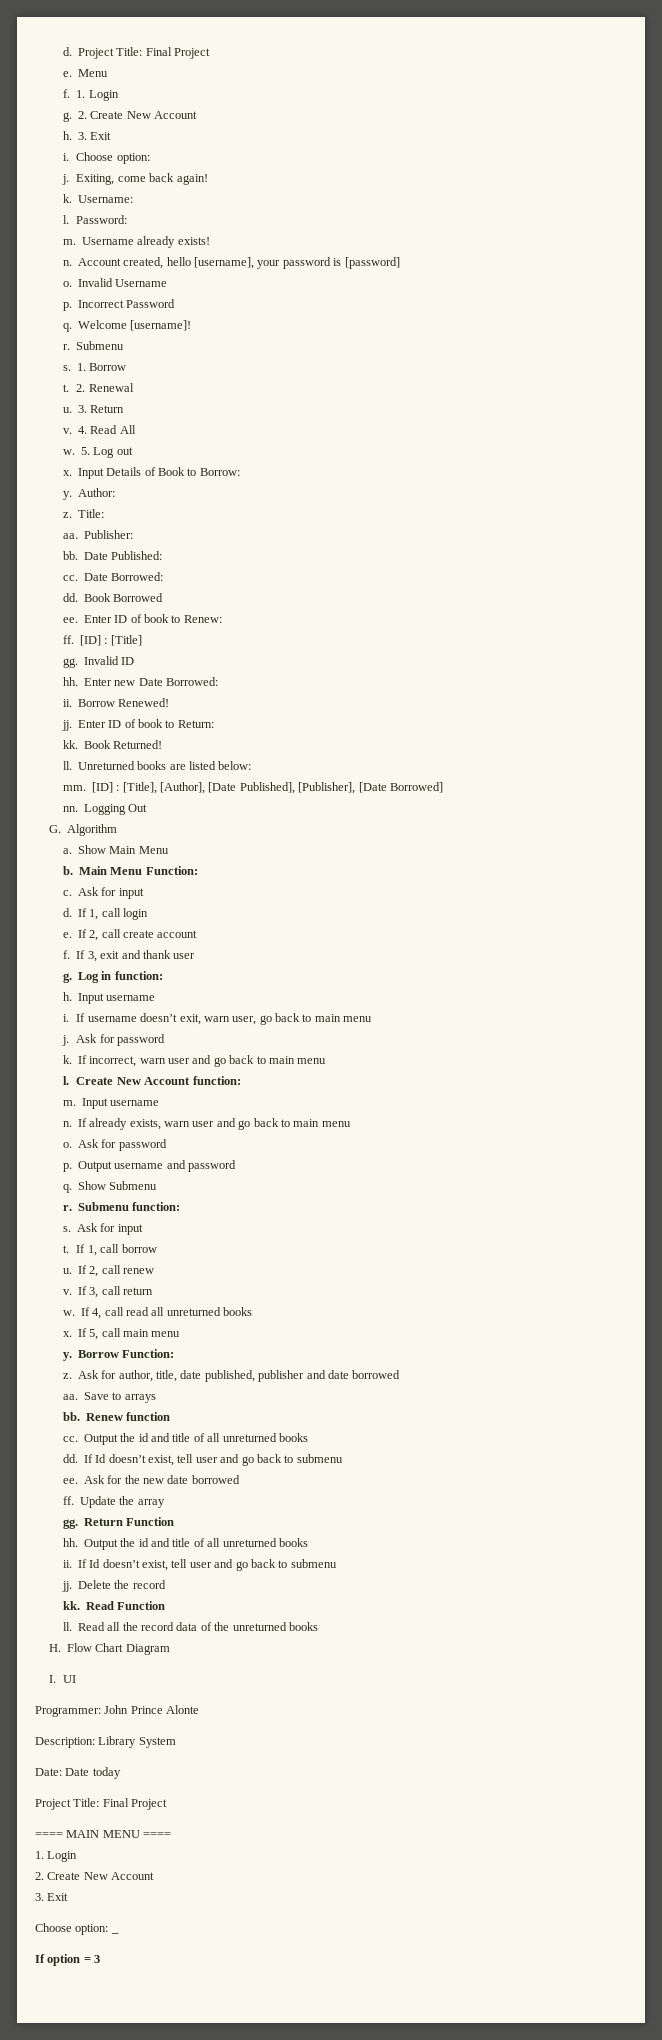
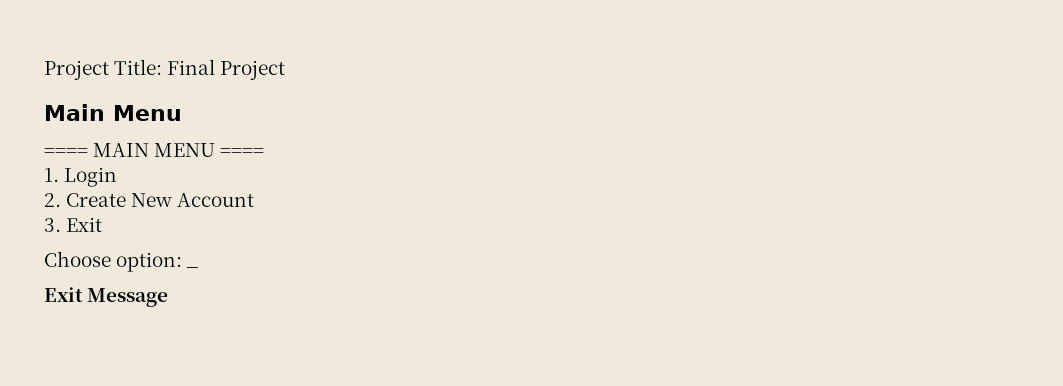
[62,47,211,59] [62,69,108,77] [62,89,119,101] [62,111,198,122] [62,131,112,140] [62,152,150,164] [61,173,208,185] [62,194,133,203] [62,215,128,224] [62,236,210,248] [62,257,400,269] [62,278,168,287] [62,299,176,311] [62,320,192,332] [62,341,125,350] [62,363,127,371] [62,383,134,392] [62,405,125,413] [62,425,136,434] [62,447,133,458] [62,467,240,479] [62,488,115,500] [62,509,104,518] [62,530,133,539] [62,551,163,560] [62,572,164,581] [62,593,164,602] [62,614,222,623] [62,635,142,646] [62,656,135,668] [62,677,219,686] [62,698,170,707] [61,719,214,731] [62,740,163,749] [62,761,252,770] [62,782,443,794] [62,804,148,815] [48,824,118,836] [62,845,169,854] [62,866,198,875] [62,887,144,899] [62,908,149,920] [62,929,198,941] [62,950,196,962] [62,971,163,983] [62,992,156,1004] [62,1013,373,1025] [61,1034,166,1046] [62,1055,327,1067] [62,1076,241,1085] [62,1098,160,1109] [62,1118,351,1130] [62,1139,167,1151] [62,1160,237,1172] [62,1181,158,1193] [62,1202,181,1211] [62,1223,143,1235] [62,1244,157,1256] [62,1265,155,1277] [62,1286,154,1298] [62,1307,253,1319] [62,1328,181,1340] [62,1349,175,1361] [62,1370,401,1382] [62,1392,156,1403] [62,1412,171,1421] [62,1433,308,1445] [62,1454,343,1466] [62,1475,240,1484] [62,1496,165,1508] [62,1517,175,1529] [62,1538,308,1550] [62,1559,337,1571] [61,1580,166,1592] [62,1601,166,1610] [62,1622,318,1631] [48,1643,170,1655] [48,1675,76,1683] [35,1705,200,1717] [35,1736,176,1748] [35,1767,121,1779] [35,1798,168,1810] d. Project Title: Final Project // e. Menu // f. 1. Login // g. 2. Create New Account // h. 3. Exit // i. Choose option: // j. Exiting, come back again! // k. Username: // l. Password: // m. Username already exists! // n. Account created, hello [username], your password is [password] // o. Invalid Username // p. Incorrect Password // q. Welcome [username]! // r. Submenu // s. 1. Borrow // t. 2. Renewal // u. 3. Return // v. 4. Read All // w. 5. Log out // x. Input Details of Book to Borrow: // y. Author: // z. Title: // aa. Publisher: // bb. Date Published: // cc. Date Borrowed: // dd. Book Borrowed // ee. Enter ID of book to Renew: // ff. [ID] : [Title] // gg. Invalid ID // hh. Enter new Date Borrowed: // ii. Borrow Renewed! // jj. Enter ID of book to Return: // kk. Book Returned! // ll. Unreturned books are listed below: // mm. [ID] : [Title], [Author], [Date Published], [Publisher], [Date Borrowed] // nn. Logging Out // G. Algorithm // a. Show Main Menu // b. Main Menu Function: // c. Ask for input // d. If 1, call login // e. If 2, call create account // f. If 3, exit and thank user // g. Log in function: // h. Input username // i. If username doesn’t exit, warn user, go back to main menu // j. Ask for password // k. If incorrect, warn user and go back to main menu // l. Create New Account function: // m. Input username // n. If already exists, warn user and go back to main menu // o. Ask for password // p. Output username and password // q. Show Submenu // r. Submenu function: // s. Ask for input // t. If 1, call borrow // u. If 2, call renew // v. If 3, call return // w. If 4, call read all unreturned books // x. If 5, call main menu // y. Borrow Function: // z. Ask for author, title, date published, publisher and date borrowed // aa. Save to arrays // bb. Renew function // cc. Output the id and title of all unreturned books // dd. If Id doesn’t exist, tell user and go back to submenu // ee. Ask for the new date borrowed // ff. Update the array // gg. Return Function // hh. Output the id and title of all unreturned books // ii. If Id doesn’t exist, tell user and go back to submenu // jj. Delete the record // kk. Read Function // ll. Read all the record data of the unreturned books // H. Flow Chart Diagram // I. UI // Programmer: John Prince Alonte // Description: Library System // Date: Date today // Project Title: Final Project -> [44,59,286,80] [44,104,182,121] Project Title: Final Project // Main Menu
[35,1954,101,1966] If option = 3 -> [44,287,169,307] Exit Message

